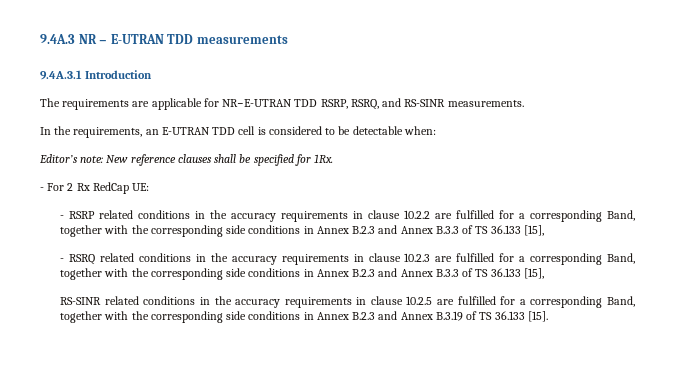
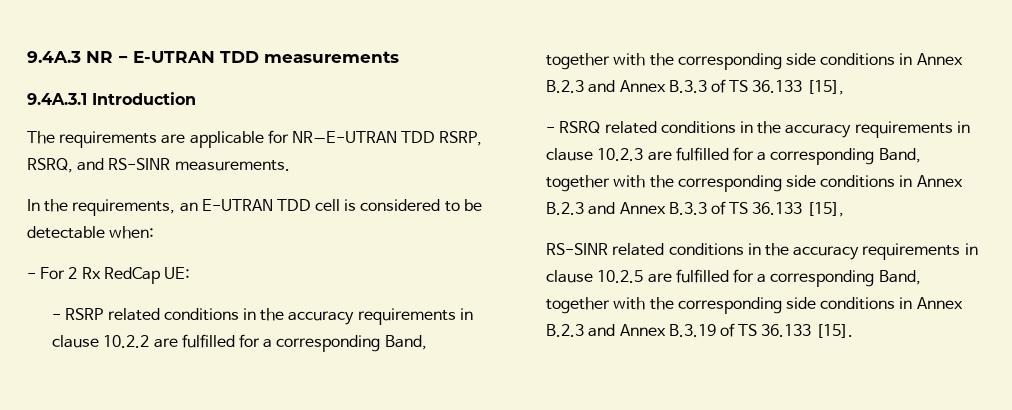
[39,154,334,166] // Editor’s note: New reference clauses shall be specified for 1Rx. -> (155, 232) none

